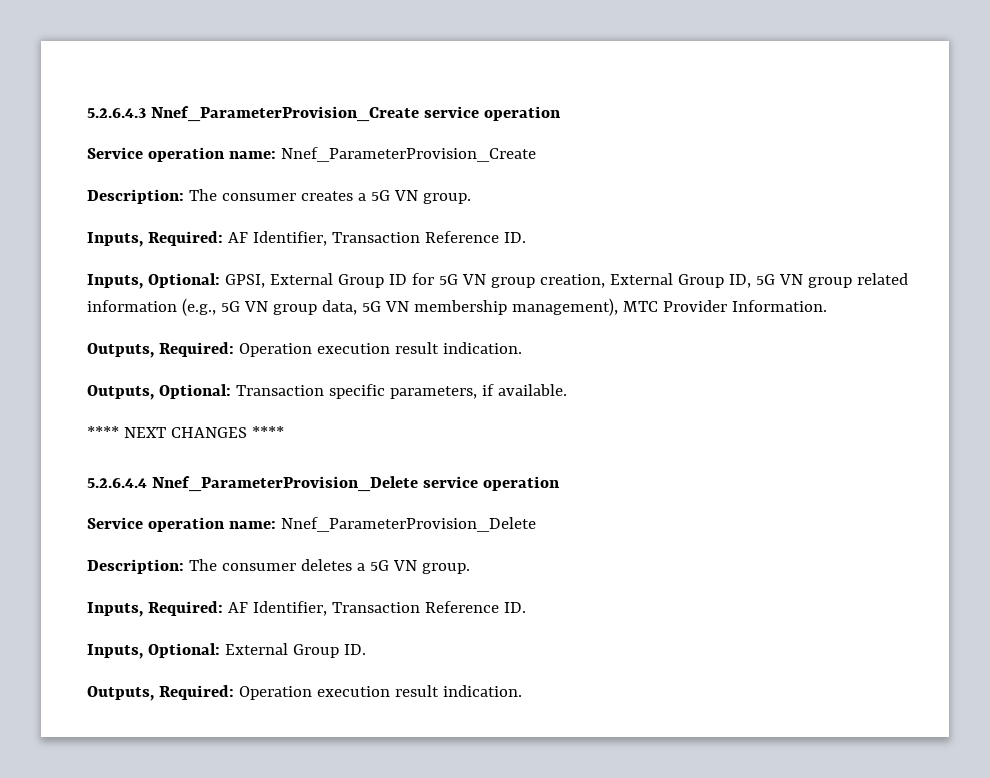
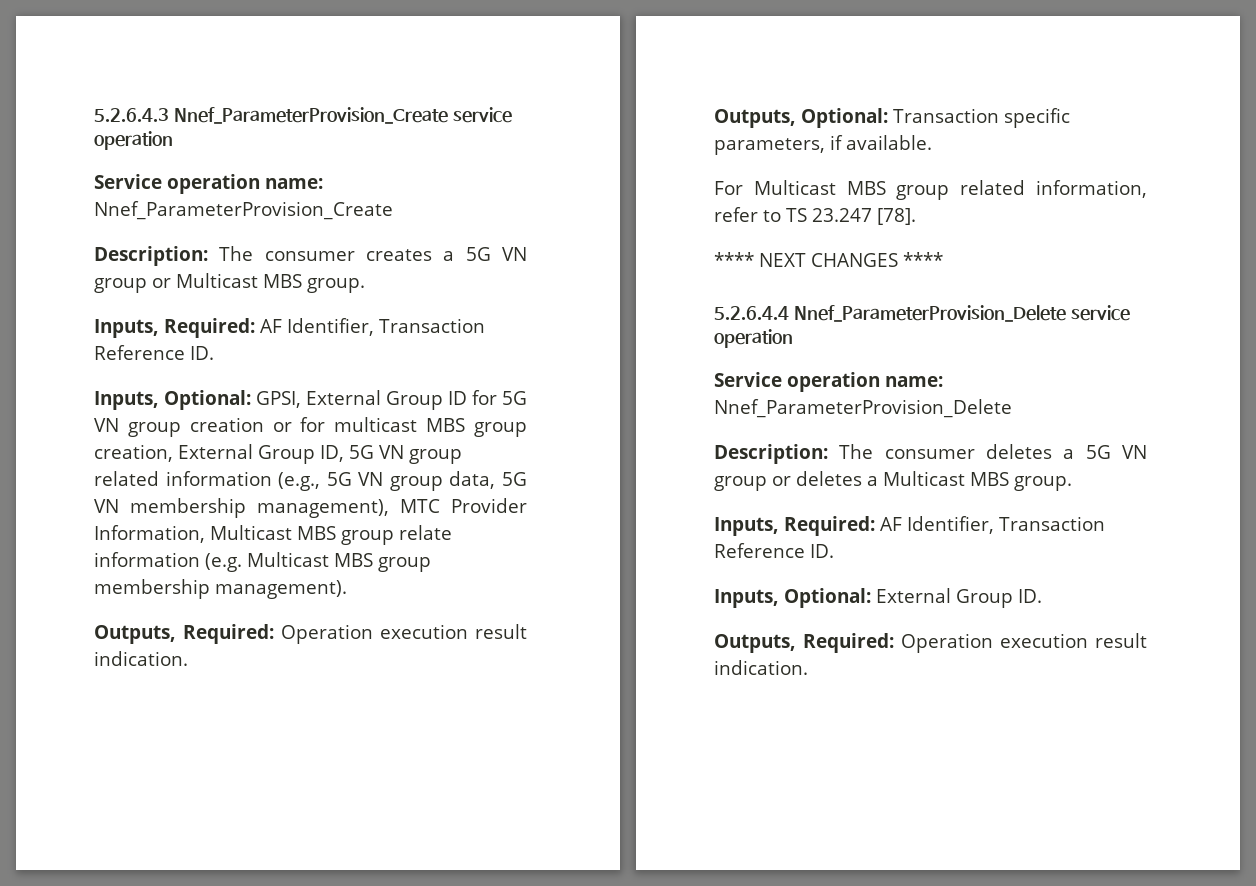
(418, 195) none -> [94,273,302,293] group or Multicast MBS
(535, 282) none -> [189,417,527,437] creation or for multicast MBS group
[731,300,827,312] Information. -> [94,525,452,545] [94,552,431,572] [94,579,347,599] Information, Multicast MBS group relate information (e.g. Multicast MBS group membership management).
(567, 390) none -> [714,180,1147,200] [714,207,916,225] // For Multicast MBS group related information, refer to TS 23.247 [78].
(417, 565) none -> [714,471,1009,491] group or deletes a Multicast MBS

